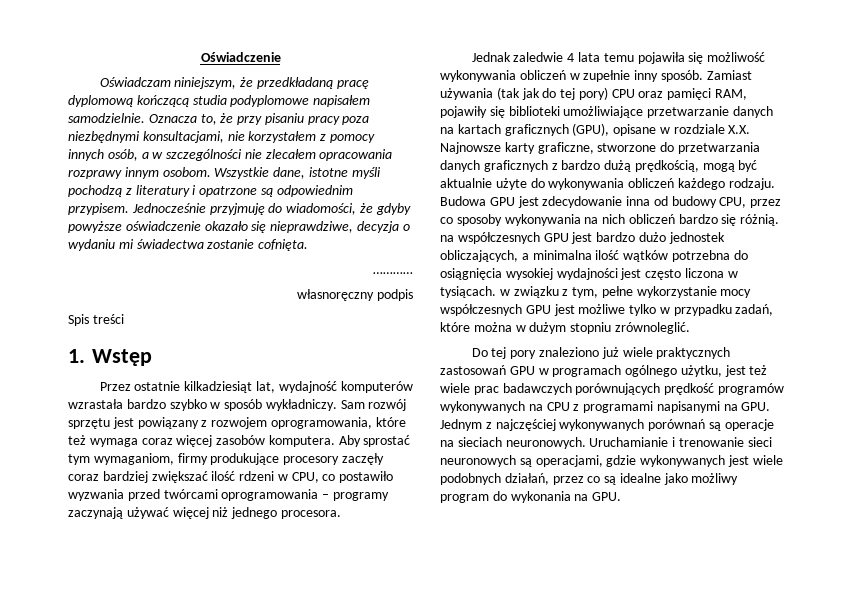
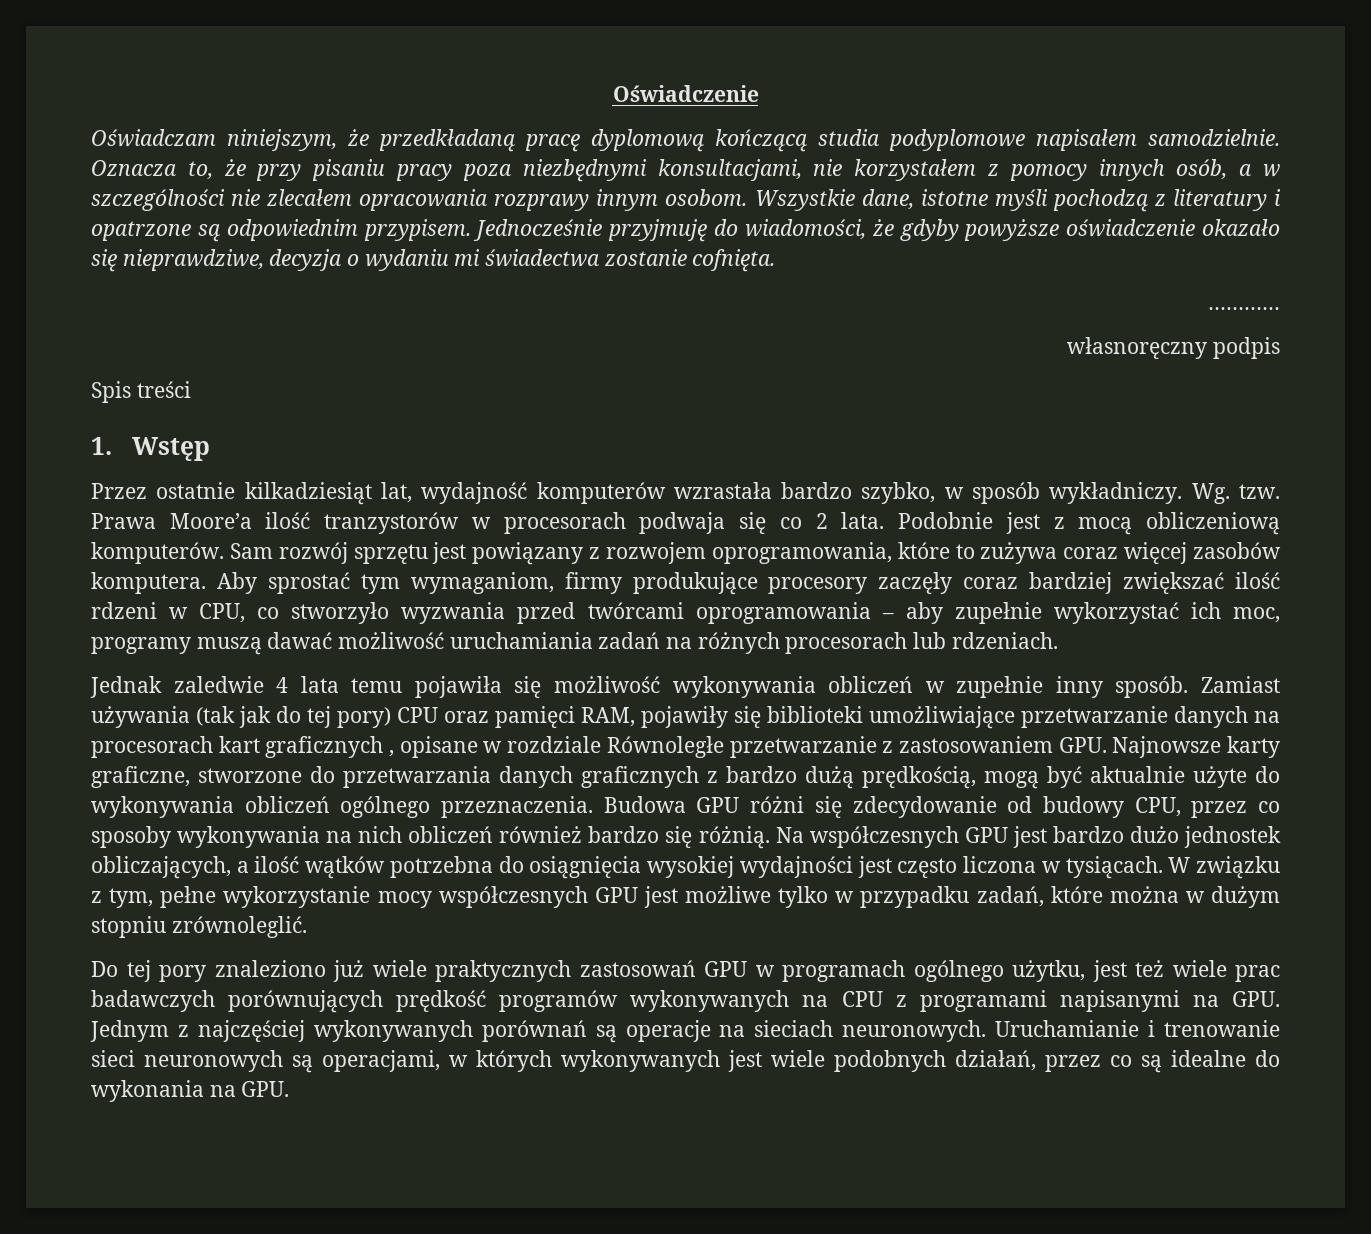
[169,399,207,411] szybko -> [861,482,936,504] szybko,
(337, 405) none -> [1191,483,1280,504] [91,512,1281,535] [91,542,224,564] Wg. tzw. Prawa Moore’a ilość tranzystorów w procesorach podwaja się co 2 lata. Podobnie jest z mocą obliczeniową komputerów.
[68,435,138,447] też wymaga -> [955,542,1058,564] to zużywa
[339,471,394,483] postawiło -> [291,602,390,624] stworzyło
[332,492,389,501] [68,507,341,519] programy zaczynają używać więcej niż jednego procesora. -> [905,602,1280,624] [91,632,1058,655] aby zupełnie wykorzystać ich moc, programy muszą dawać możliwość uruchamiania zadań na różnych procesorach lub rdzeniach.
[457,123,751,136] kartach graficznych (GPU), opisane w rozdziale X.X. -> [91,736,1107,758] procesorach kart graficznych , opisane w rozdziale Równoległe przetwarzanie z zastosowaniem GPU.
[677,178,775,190] [440,196,651,208] każdego rodzaju. Budowa GPU jest zdecydowanie inna -> [340,796,997,818] ogólnego przeznaczenia. Budowa GPU różni się zdecydowanie
(675, 219) none -> [499,826,583,843] również
[440,235,454,242] na -> [775,827,804,843] Na
[532,250,592,260] minimalna -> (249, 867) none
[499,289,510,296] w -> [1168,857,1191,873] W
[606,455,637,467] gdzie -> [449,1050,552,1072] w których
[663,473,739,485] [440,494,489,503] jako możliwy program -> (1246, 1058) none

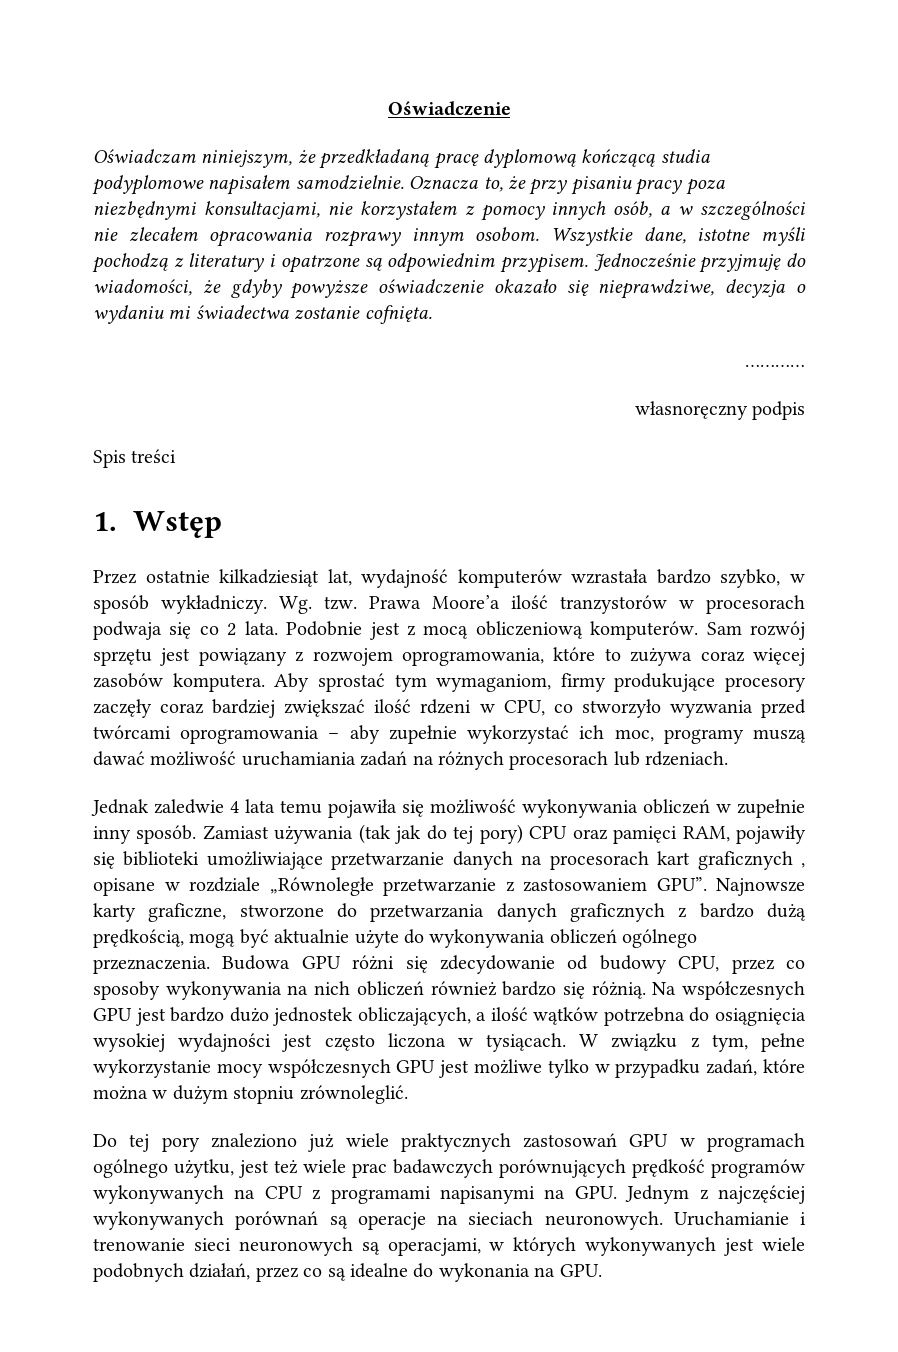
[606,736,724,758] Równoległe -> [269,877,374,896] „Równoległe
[1058,737,1107,753] GPU. -> [656,877,707,891] GPU”.

